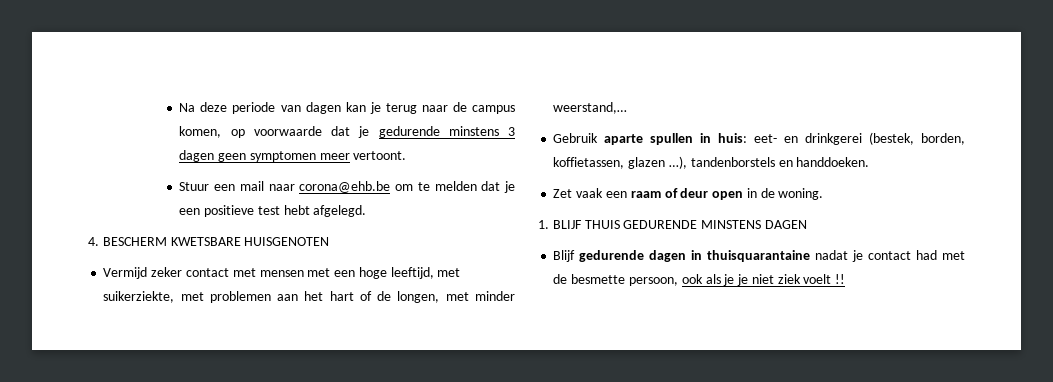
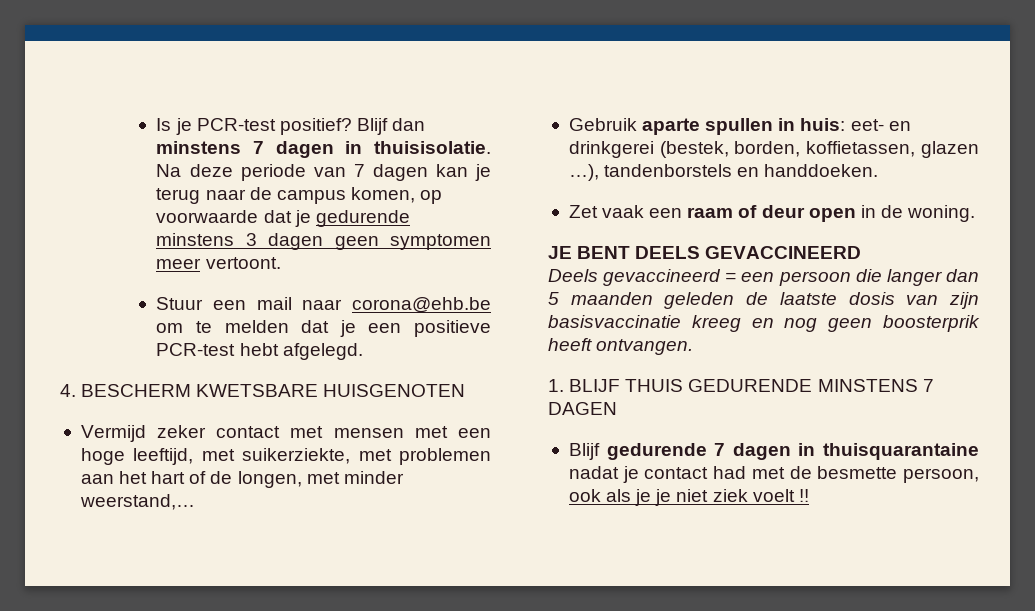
(179, 107) none -> [156,118,426,135] [156,141,491,158] Is je PCR-test positief? Blijf dan minstens 7 dagen in thuisisolatie.
(301, 108) none -> [353,164,365,177] 7
[257,206,280,215] test -> [156,343,236,356] PCR-test
(824, 194) none -> [548,246,862,259] [548,269,979,286] [548,292,979,309] [548,315,980,332] [548,338,694,355] // JE BENT DEELS GEVACCINEERD // Deels gevaccineerd = een persoon die langer dan 5 maanden geleden de laatste dosis van zijn basisvaccinatie kreeg en nog geen boosterprik heeft ontvangen.
(762, 224) none -> [922,379,934,392] 7
(645, 256) none -> [714,443,726,456] 7

